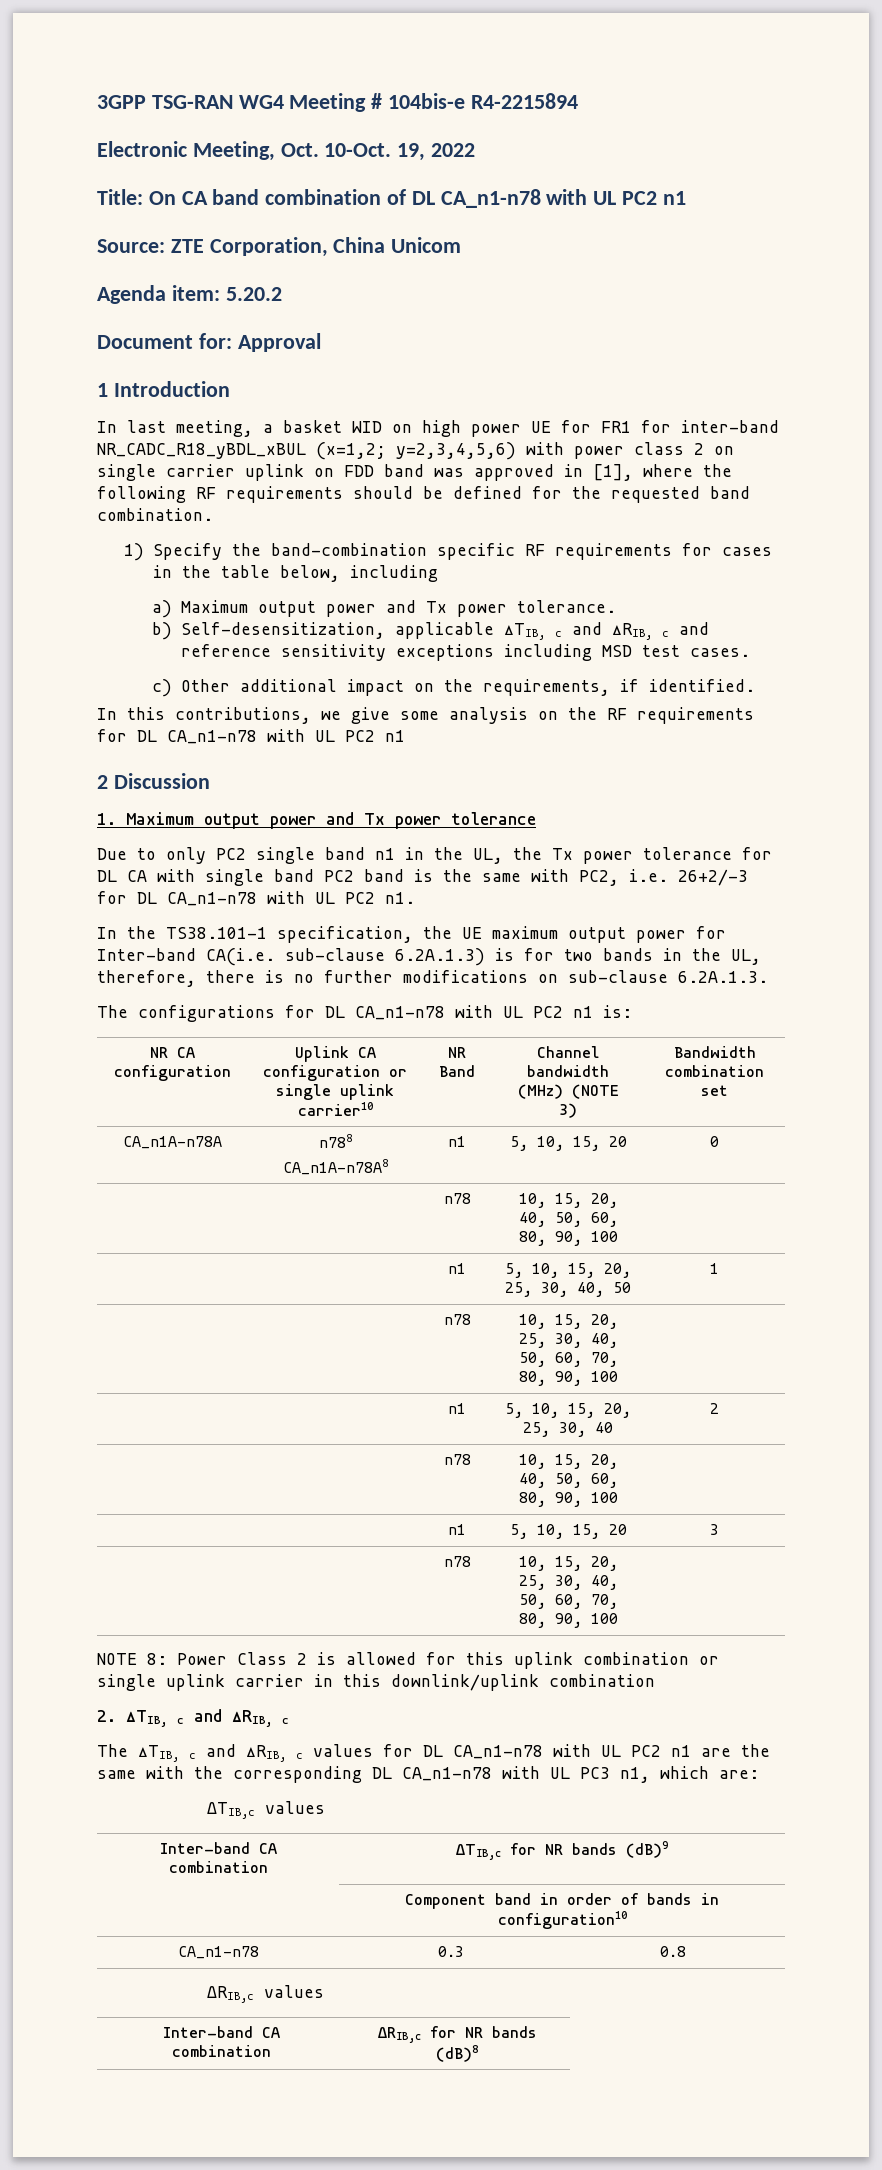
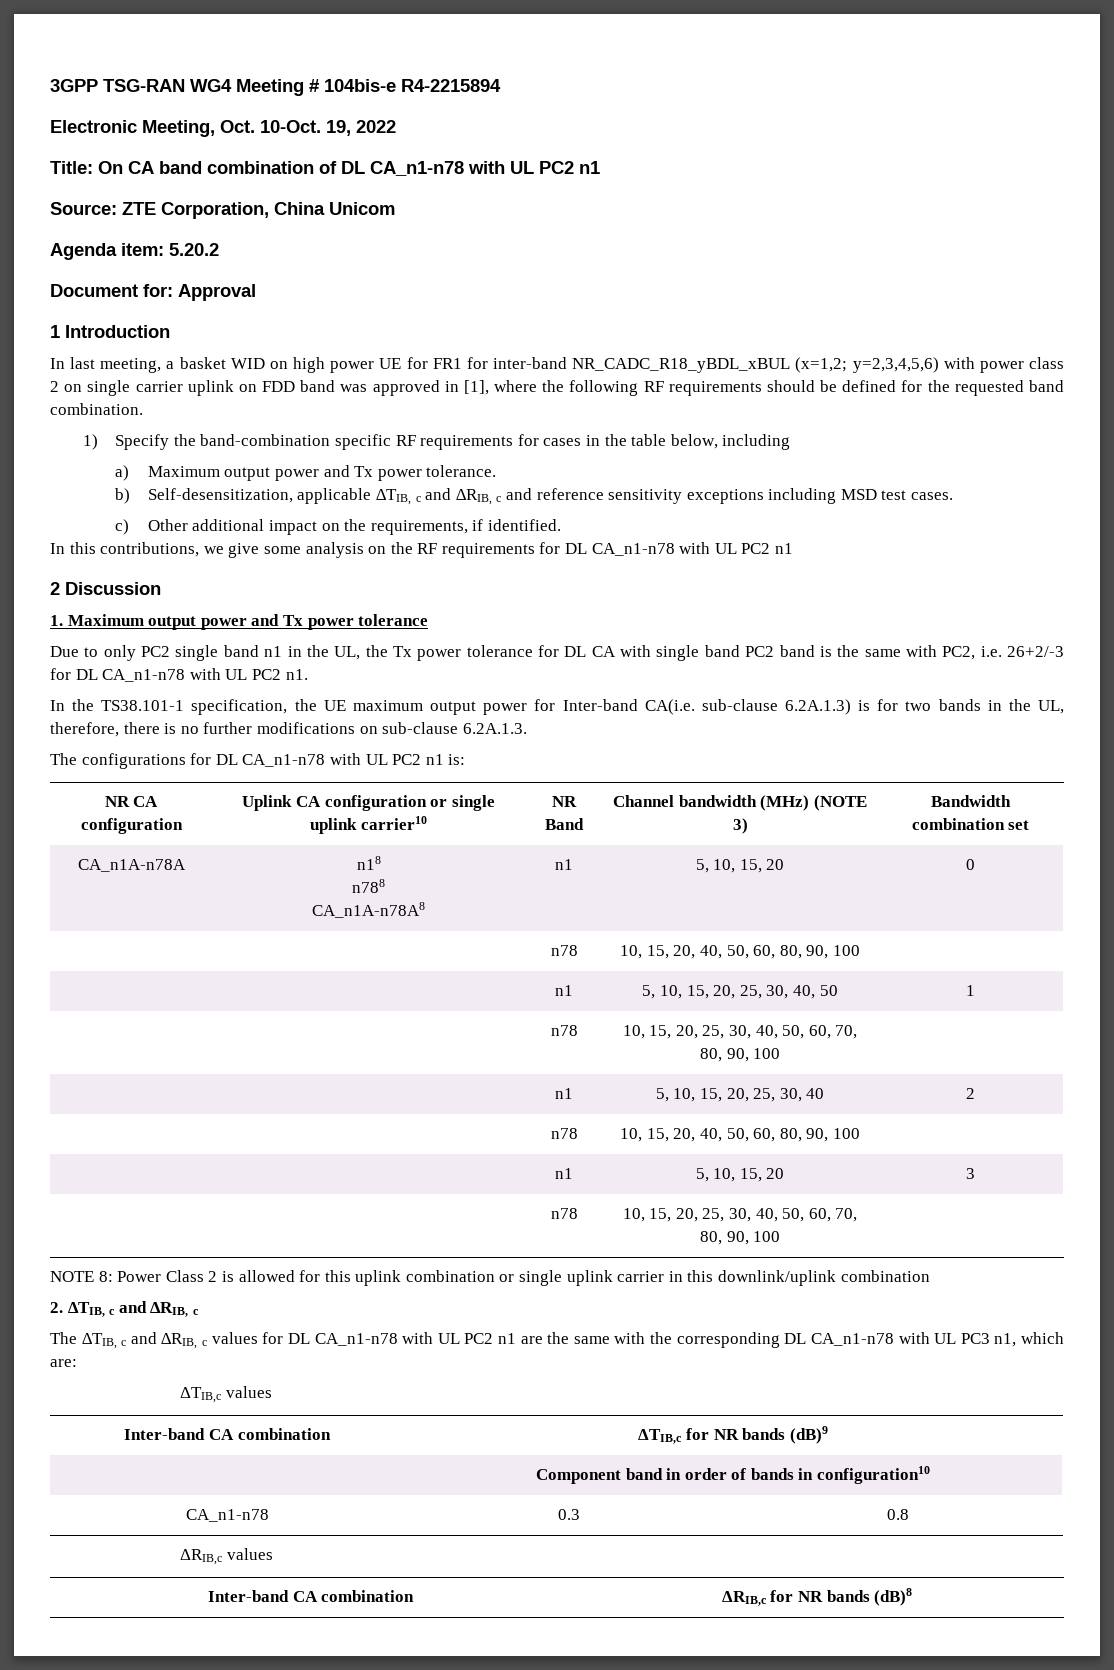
(222, 1142) none -> [356,856,381,870] n18 //

